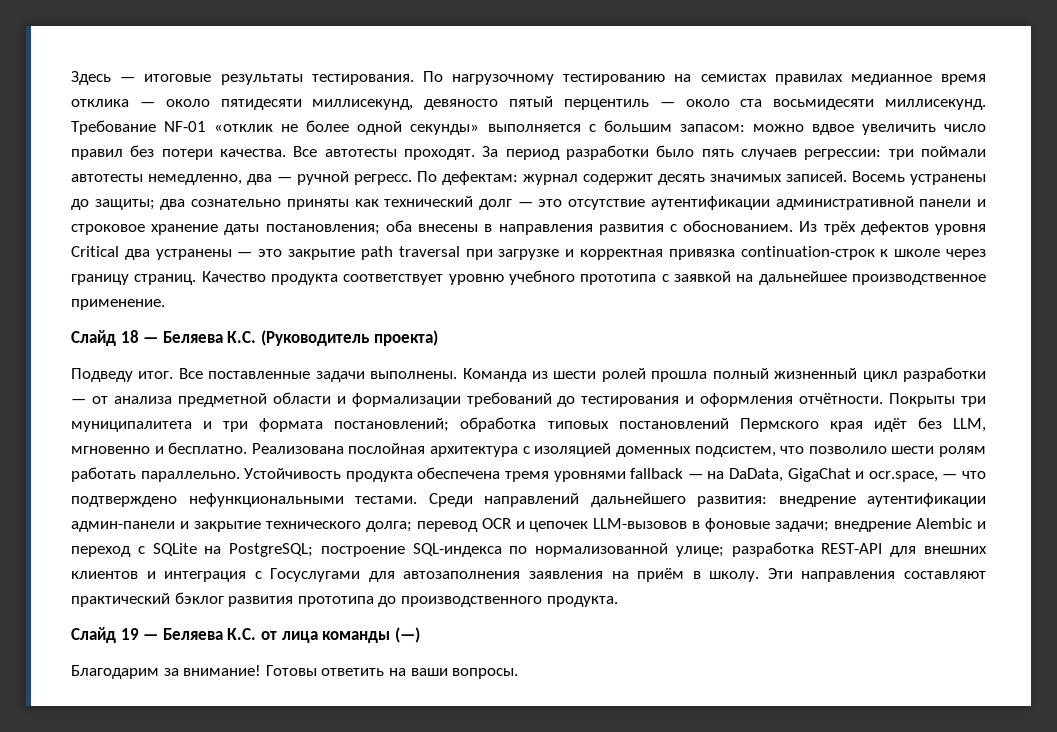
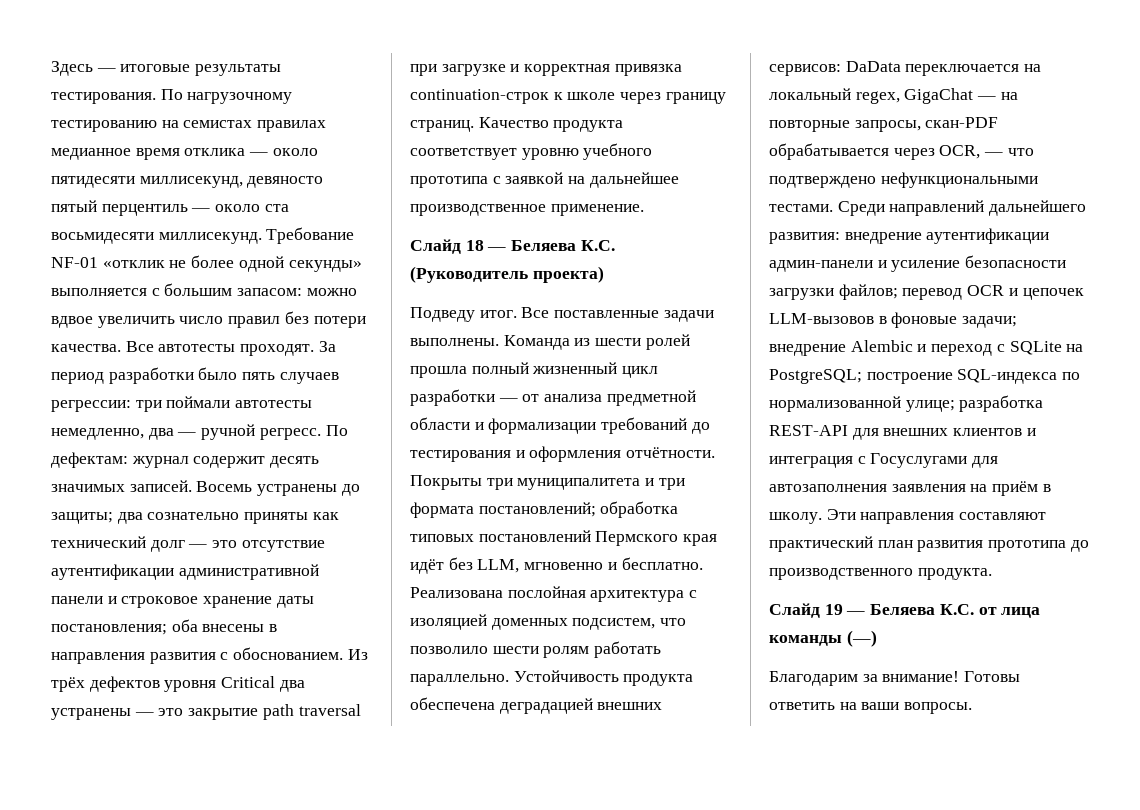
[505,468,938,482] тремя уровнями fallback — на DaData, GigaChat и ocr.space, -> [499,698,663,714] [769,61,1042,76] [769,88,1018,104] [769,117,999,132] [769,143,981,160] деградацией внешних сервисов: DaData переключается на локальный regex, GigaChat — на повторные запросы, скан-PDF обрабатывается через OCR,
[193,521,412,532] закрытие технического долга; -> [891,255,1067,272] [769,284,898,300] усиление безопасности загрузки файлов;
[174,592,224,604] бэклог -> [877,540,913,548] план

